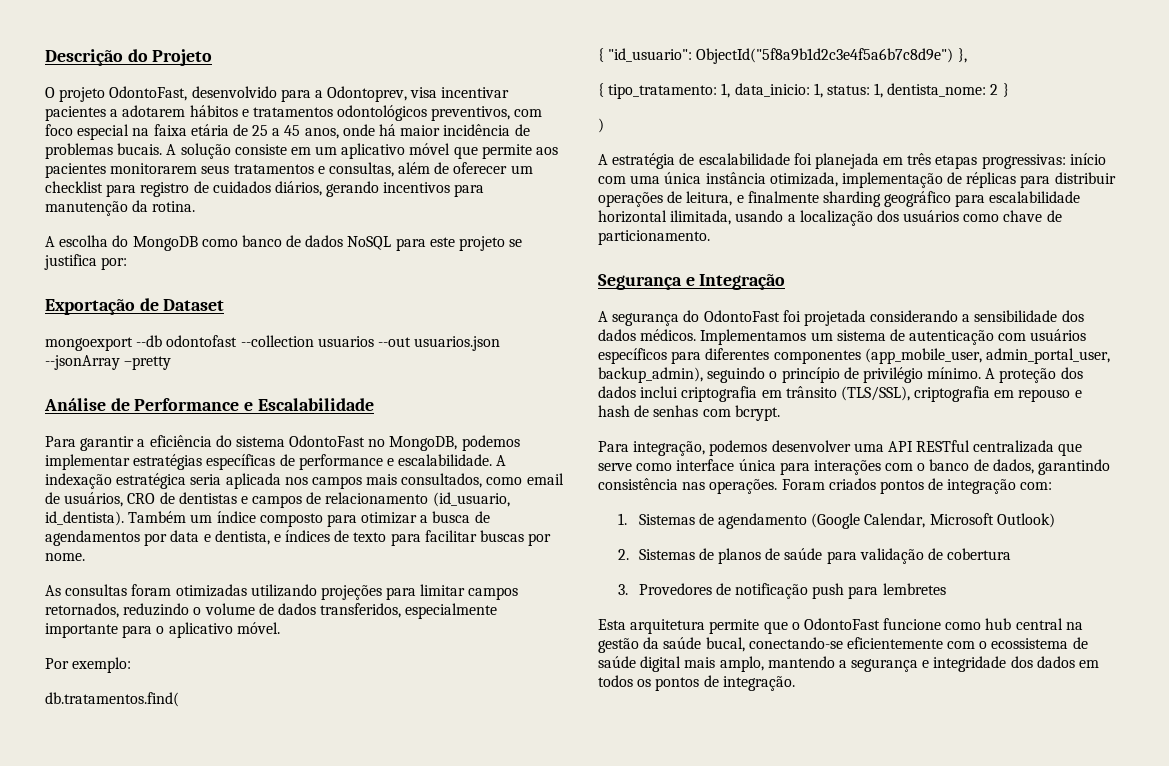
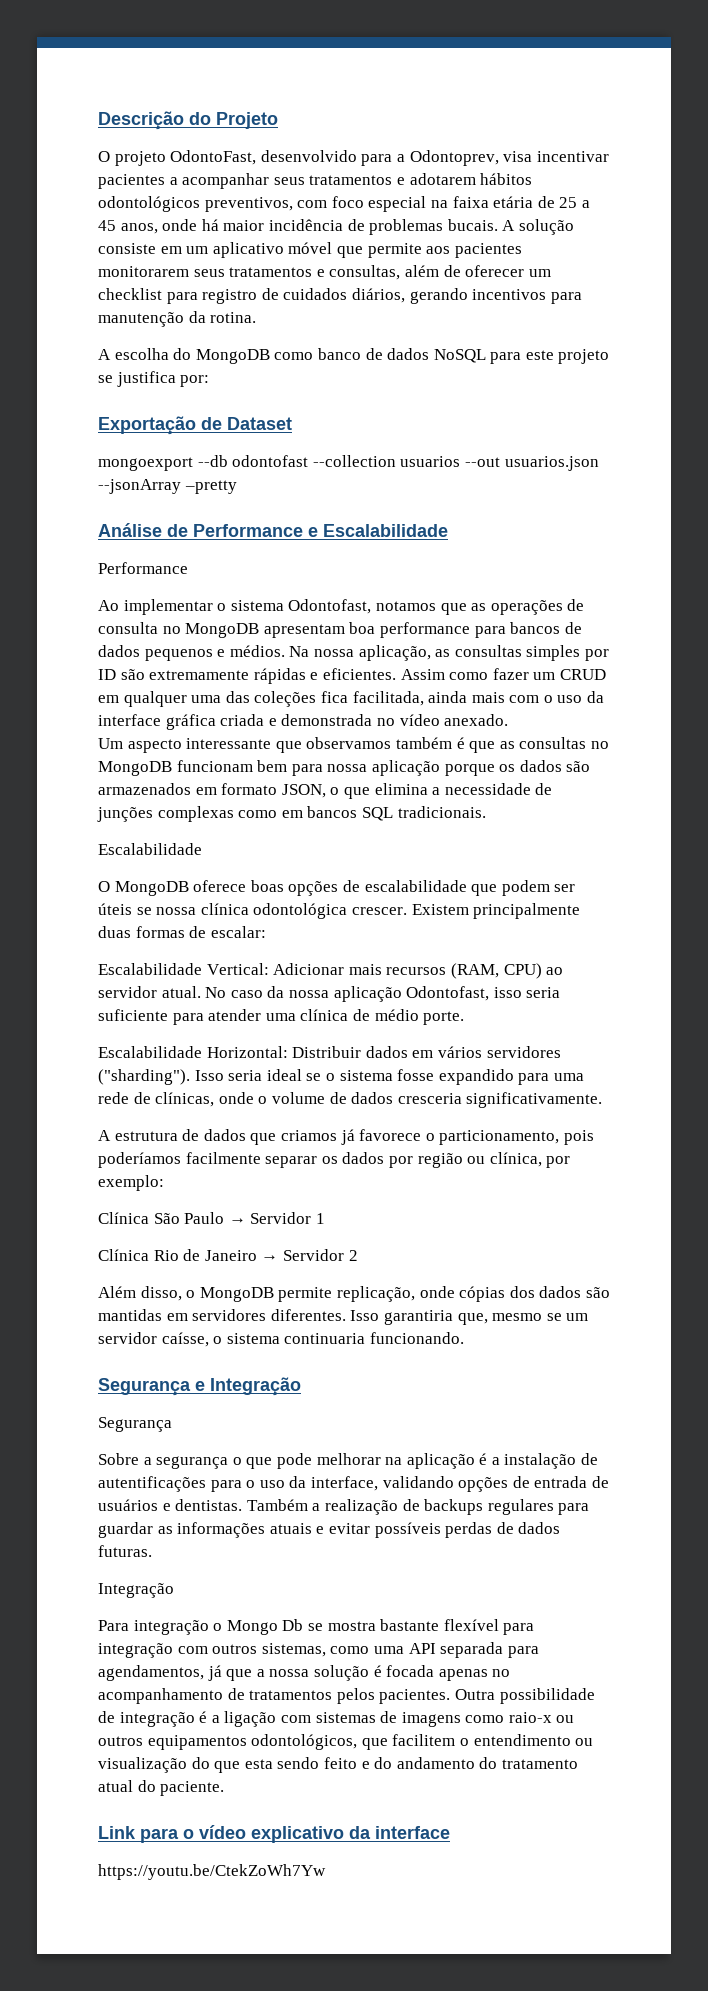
[122,105,333,117] adotarem hábitos e tratamentos -> [182,173,533,189] acompanhar seus tratamentos e adotarem hábitos
[45,435,520,451] [45,454,507,470] [45,473,564,489] [45,492,510,508] [45,511,490,527] [45,530,552,546] [45,553,85,561] [45,584,519,600] [45,603,498,619] [45,622,280,638] [45,657,132,673] [45,692,179,707] [598,48,967,64] [598,83,1009,99] [598,118,604,133] [598,153,1106,169] [598,172,1116,188] [598,191,1081,207] [598,210,1062,226] [598,230,710,245] [598,274,786,290] [598,310,1084,326] [598,329,1087,345] [598,348,1110,364] [598,367,1083,383] [598,386,1082,402] [598,405,780,421] [598,440,1083,456] [598,459,1111,475] [598,478,1053,494] [618,513,1055,529] [618,548,1012,564] [618,583,946,599] [598,618,1083,634] [598,637,1088,653] [598,656,1100,672] [598,675,795,691] Para garantir a eficiência do sistema OdontoFast no MongoDB, podemos implementar estratégias específicas de performance e escalabilidade. A indexação estratégica seria aplicada nos campos mais consultados, como email de usuários, CRO de dentistas e campos de relacionamento (id_usuario, id_dentista). Também um índice composto para otimizar a busca de agendamentos por data e dentista, e índices de texto para facilitar buscas por nome. // As consultas foram otimizadas utilizando projeções para limitar campos retornados, reduzindo o volume de dados transferidos, especialmente importante para o aplicativo móvel. // Por exemplo: // db.tratamentos.find( // { "id_usuario": ObjectId("5f8a9b1d2c3e4f5a6b7c8d9e") }, // { tipo_tratamento: 1, data_inicio: 1, status: 1, dentista_nome: 2 } // ) // A estratégia de escalabilidade foi planejada em três etapas progressivas: início com uma única instância otimizada, implementação de réplicas para distribuir operações de leitura, e finalmente sharding geográfico para escalabilidade horizontal ilimitada, usando a localização dos usuários como chave de particionamento. // Segurança e Integração // A segurança do OdontoFast foi projetada considerando a sensibilidade dos dados médicos. Implementamos um sistema de autenticação com usuários específicos para diferentes componentes (app_mobile_user, admin_portal_user, backup_admin), seguindo o princípio de privilégio mínimo. A proteção dos dados inclui criptografia em trânsito (TLS/SSL), criptografia em repouso e hash de senhas com bcrypt. // Para integração, podemos desenvolver uma API RESTful centralizada que serve como interface única para interações com o banco de dados, garantindo consistência nas operações. Foram criados pontos de integração com: // 1. Sistemas de agendamento (Google Calendar, Microsoft Outlook) // 2. Sistemas de planos de saúde para validação de cobertura // 3. Provedores de notificação push para lembretes // Esta arquitetura permite que o OdontoFast funcione como hub central na gestão da saúde bucal, conectando-se eficientemente com o ecossistema de saúde digital mais amplo, mantendo a segurança e integridade dos dados em todos os pontos de integração. -> [98,562,188,574] [98,599,585,615] [98,622,582,638] [98,645,609,661] [98,668,606,684] [98,691,605,707] [98,714,509,730] [98,737,609,753] [98,760,591,776] [98,783,553,799] [97,806,486,822] [98,843,202,855] [98,880,576,896] [98,903,581,919] [98,926,266,938] [98,963,564,979] [98,986,561,1002] [98,1009,465,1025] [98,1046,561,1058] [98,1069,584,1085] [98,1092,603,1108] [98,1129,594,1145] [98,1152,571,1168] [98,1175,164,1191] [98,1212,325,1224] [98,1249,358,1261] [98,1286,610,1302] [98,1309,589,1325] [98,1332,464,1347] [98,1377,301,1396] [98,1417,172,1432] [98,1453,599,1469] [98,1476,609,1492] [98,1499,590,1515] [98,1522,561,1538] [98,1545,152,1557] [98,1583,174,1598] [98,1619,535,1635] [98,1642,539,1658] [98,1665,511,1681] [98,1688,595,1704] [98,1711,575,1727] [98,1734,594,1750] [98,1757,578,1773] [98,1780,225,1796] [98,1825,450,1843] [98,1864,326,1880] Performance // Ao implementar o sistema Odontofast, notamos que as operações de consulta no MongoDB apresentam boa performance para bancos de dados pequenos e médios. Na nossa aplicação, as consultas simples por ID são extremamente rápidas e eficientes. Assim como fazer um CRUD em qualquer uma das coleções fica facilitada, ainda mais com o uso da interface gráfica criada e demonstrada no vídeo anexado. // Um aspecto interessante que observamos também é que as consultas no MongoDB funcionam bem para nossa aplicação porque os dados são armazenados em formato JSON, o que elimina a necessidade de junções complexas como em bancos SQL tradicionais. // Escalabilidade // O MongoDB oferece boas opções de escalabilidade que podem ser úteis se nossa clínica odontológica crescer. Existem principalmente duas formas de escalar: // Escalabilidade Vertical: Adicionar mais recursos (RAM, CPU) ao servidor atual. No caso da nossa aplicação Odontofast, isso seria suficiente para atender uma clínica de médio porte. // Escalabilidade Horizontal: Distribuir dados em vários servidores ("sharding"). Isso seria ideal se o sistema fosse expandido para uma rede de clínicas, onde o volume de dados cresceria significativamente. // A estrutura de dados que criamos já favorece o particionamento, pois poderíamos facilmente separar os dados por região ou clínica, por exemplo: // Clínica São Paulo → Servidor 1 // Clínica Rio de Janeiro → Servidor 2 // Além disso, o MongoDB permite replicação, onde cópias dos dados são mantidas em servidores diferentes. Isso garantiria que, mesmo se um servidor caísse, o sistema continuaria funcionando. // Segurança e Integração // Segurança // Sobre a segurança o que pode melhorar na aplicação é a instalação de autentificações para o uso da interface, validando opções de entrada de usuários e dentistas. Também a realização de backups regulares para guardar as informações atuais e evitar possíveis perdas de dados futuras. // Integração // Para integração o Mongo Db se mostra bastante flexível para integração com outros sistemas, como uma API separada para agendamentos, já que a nossa solução é focada apenas no acompanhamento de tratamentos pelos pacientes. Outra possibilidade de integração é a ligação com sistemas de imagens como raio-x ou outros equipamentos odontológicos, que facilitem o entendimento ou visualização do que esta sendo feito e do andamento do tratamento atual do paciente. // Link para o vídeo explicativo da interface // https://youtu.be/CtekZoWh7Yw

